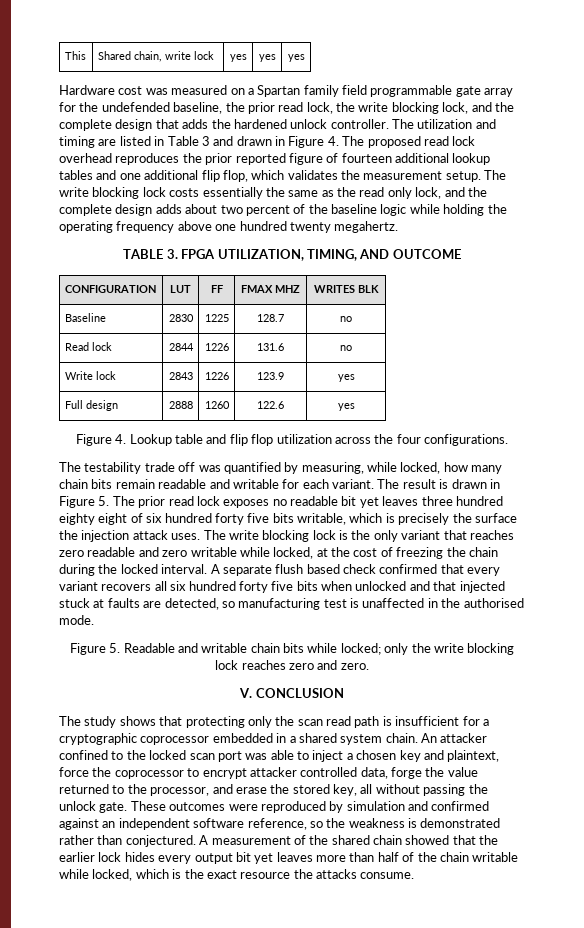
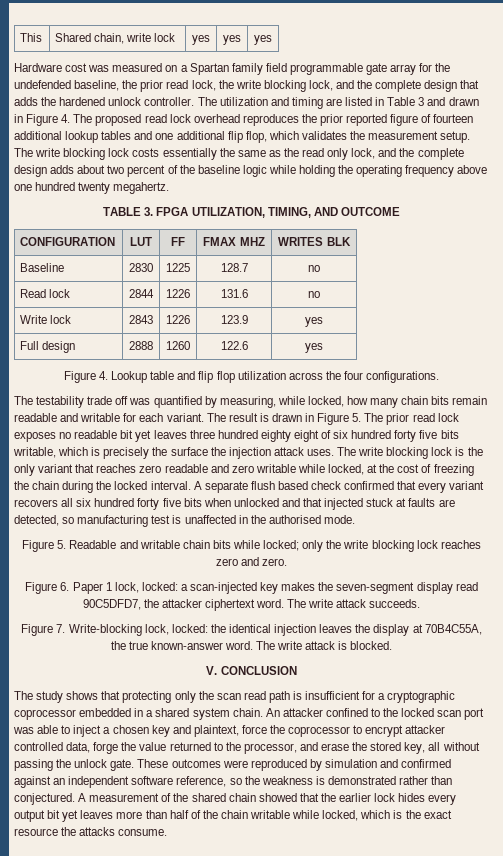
(369, 666) none -> [25,582,478,594] [82,599,421,611] [21,624,482,636] [110,641,393,650] // Figure 6. Paper 1 lock, locked: a scan-injected key makes the seven-segment display read 90C5DFD7, the attacker ciphertext word. The write attack succeeds. // Figure 7. Write-blocking lock, locked: the identical injection leaves the display at 70B4C55A, the true known-answer word. The write attack is blocked.

